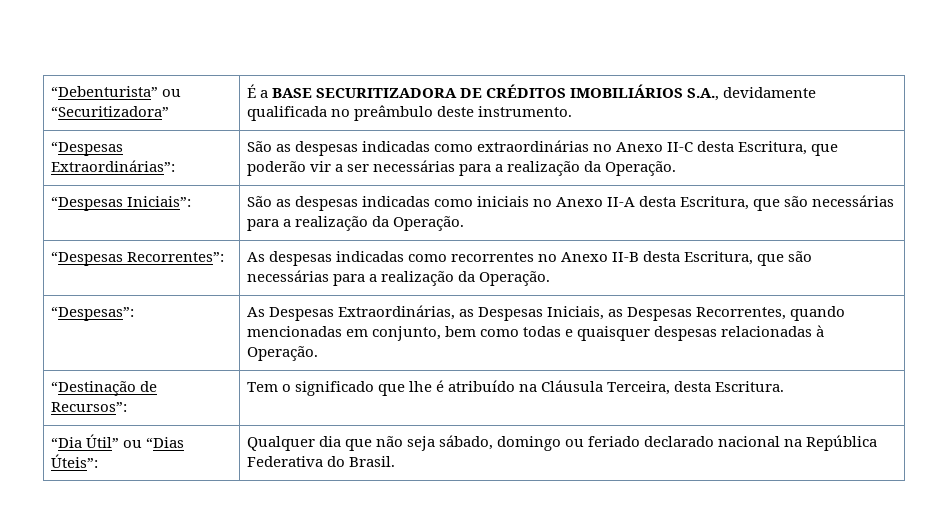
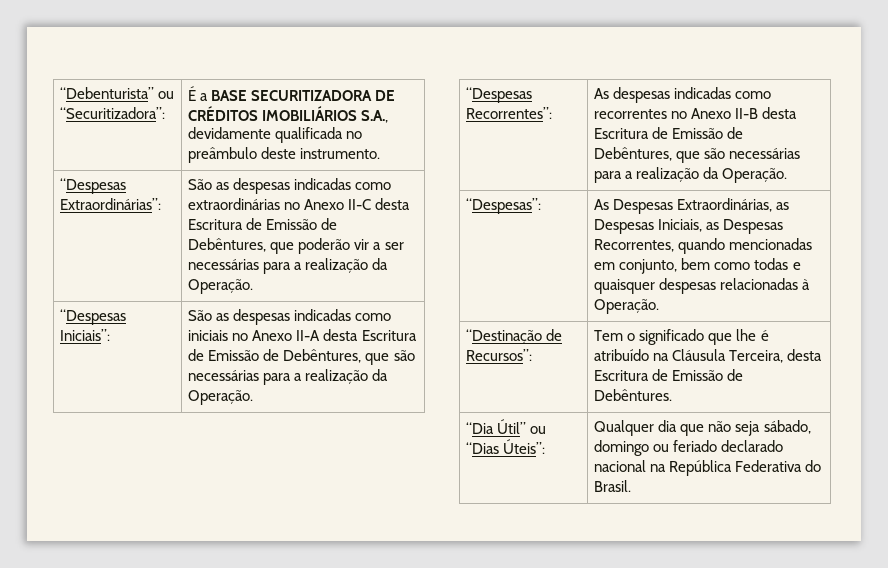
[50,106,169,117] “Securitizadora” -> [60,107,166,119] “Securitizadora”:
[738,141,808,155] Escritura, -> [188,218,338,230] [188,238,267,252] Escritura de Emissão de Debêntures,
[680,196,750,210] Escritura, -> [361,330,417,341] [188,349,362,363] Escritura de Emissão de Debêntures,
[684,251,754,265] Escritura, -> [594,127,744,139] [594,147,673,161] Escritura de Emissão de Debêntures,
[715,381,785,392] Escritura. -> [594,369,744,381] [594,389,673,401] Escritura de Emissão de Debêntures.

